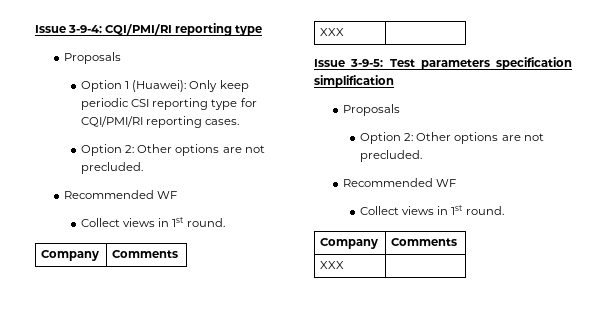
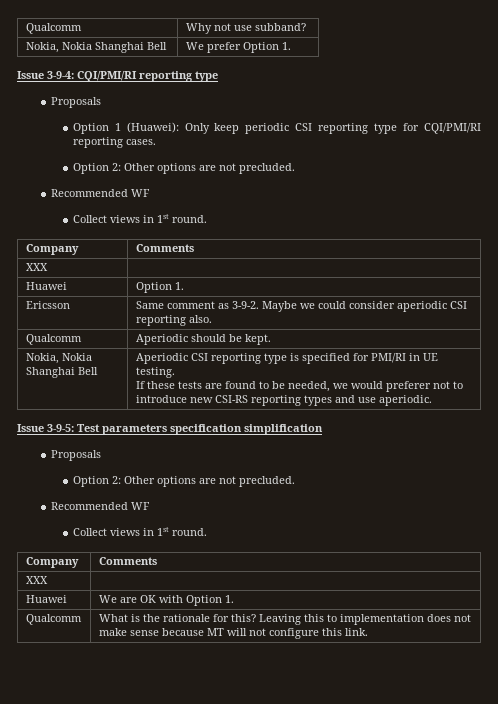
(35, 29) none -> [25,23,82,34] [185,23,306,34] [25,42,167,53] [185,42,291,53] Qualcomm | Why not use subband? // Nokia, Nokia Shanghai Bell | We prefer Option 1. //
(345, 32) none -> [25,282,67,290] [135,282,184,293] [25,301,70,309] [135,301,467,312] [135,315,212,326] [25,334,82,345] [135,334,271,345] [25,353,92,364] [25,367,98,378] [135,353,438,364] [135,367,175,378] [135,381,463,392] [135,395,432,406] // Huawei | Option 1. // Ericsson | Same comment as 3-9-2. Maybe we could consider aperiodic CSI reporting also. // Qualcomm | Aperiodic should be kept. // Nokia, Nokia Shanghai Bell | Aperiodic CSI reporting type is specified for PMI/RI in UE testing. // If these tests are found to be needed, we would preferer not to introduce new CSI-RS reporting types and use aperiodic.
(345, 265) none -> [25,595,67,603] [98,595,234,606] [25,614,82,625] [98,614,471,625] [98,628,368,639] // Huawei | We are OK with Option 1. // Qualcomm | What is the rationale for this? Leaving this to implementation does not make sense because MT will not configure this link.

